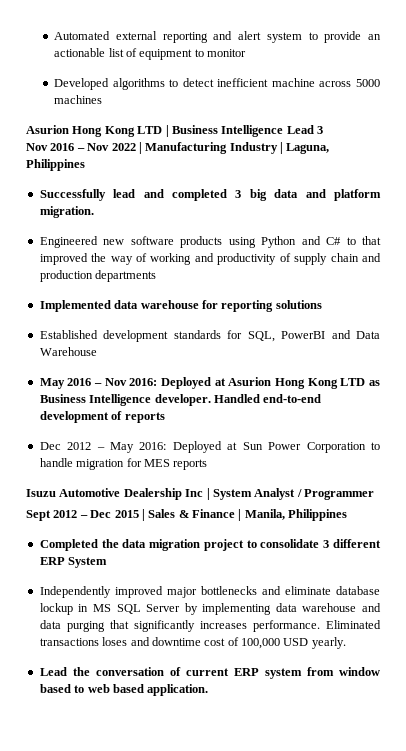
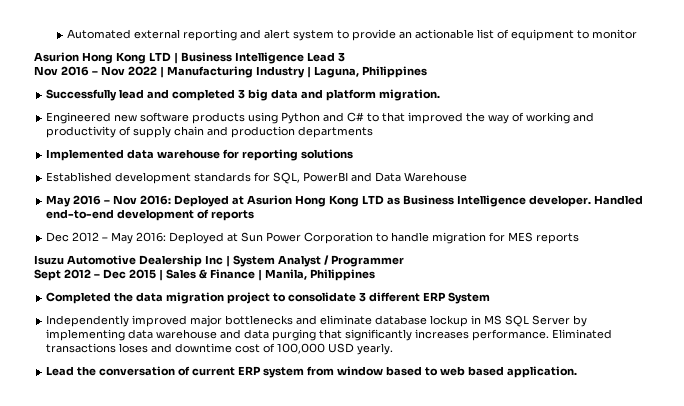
[54,78,380,90] [54,95,103,104] // Developed algorithms to detect inefficient machine across 5000 machines -> (637, 34) none

